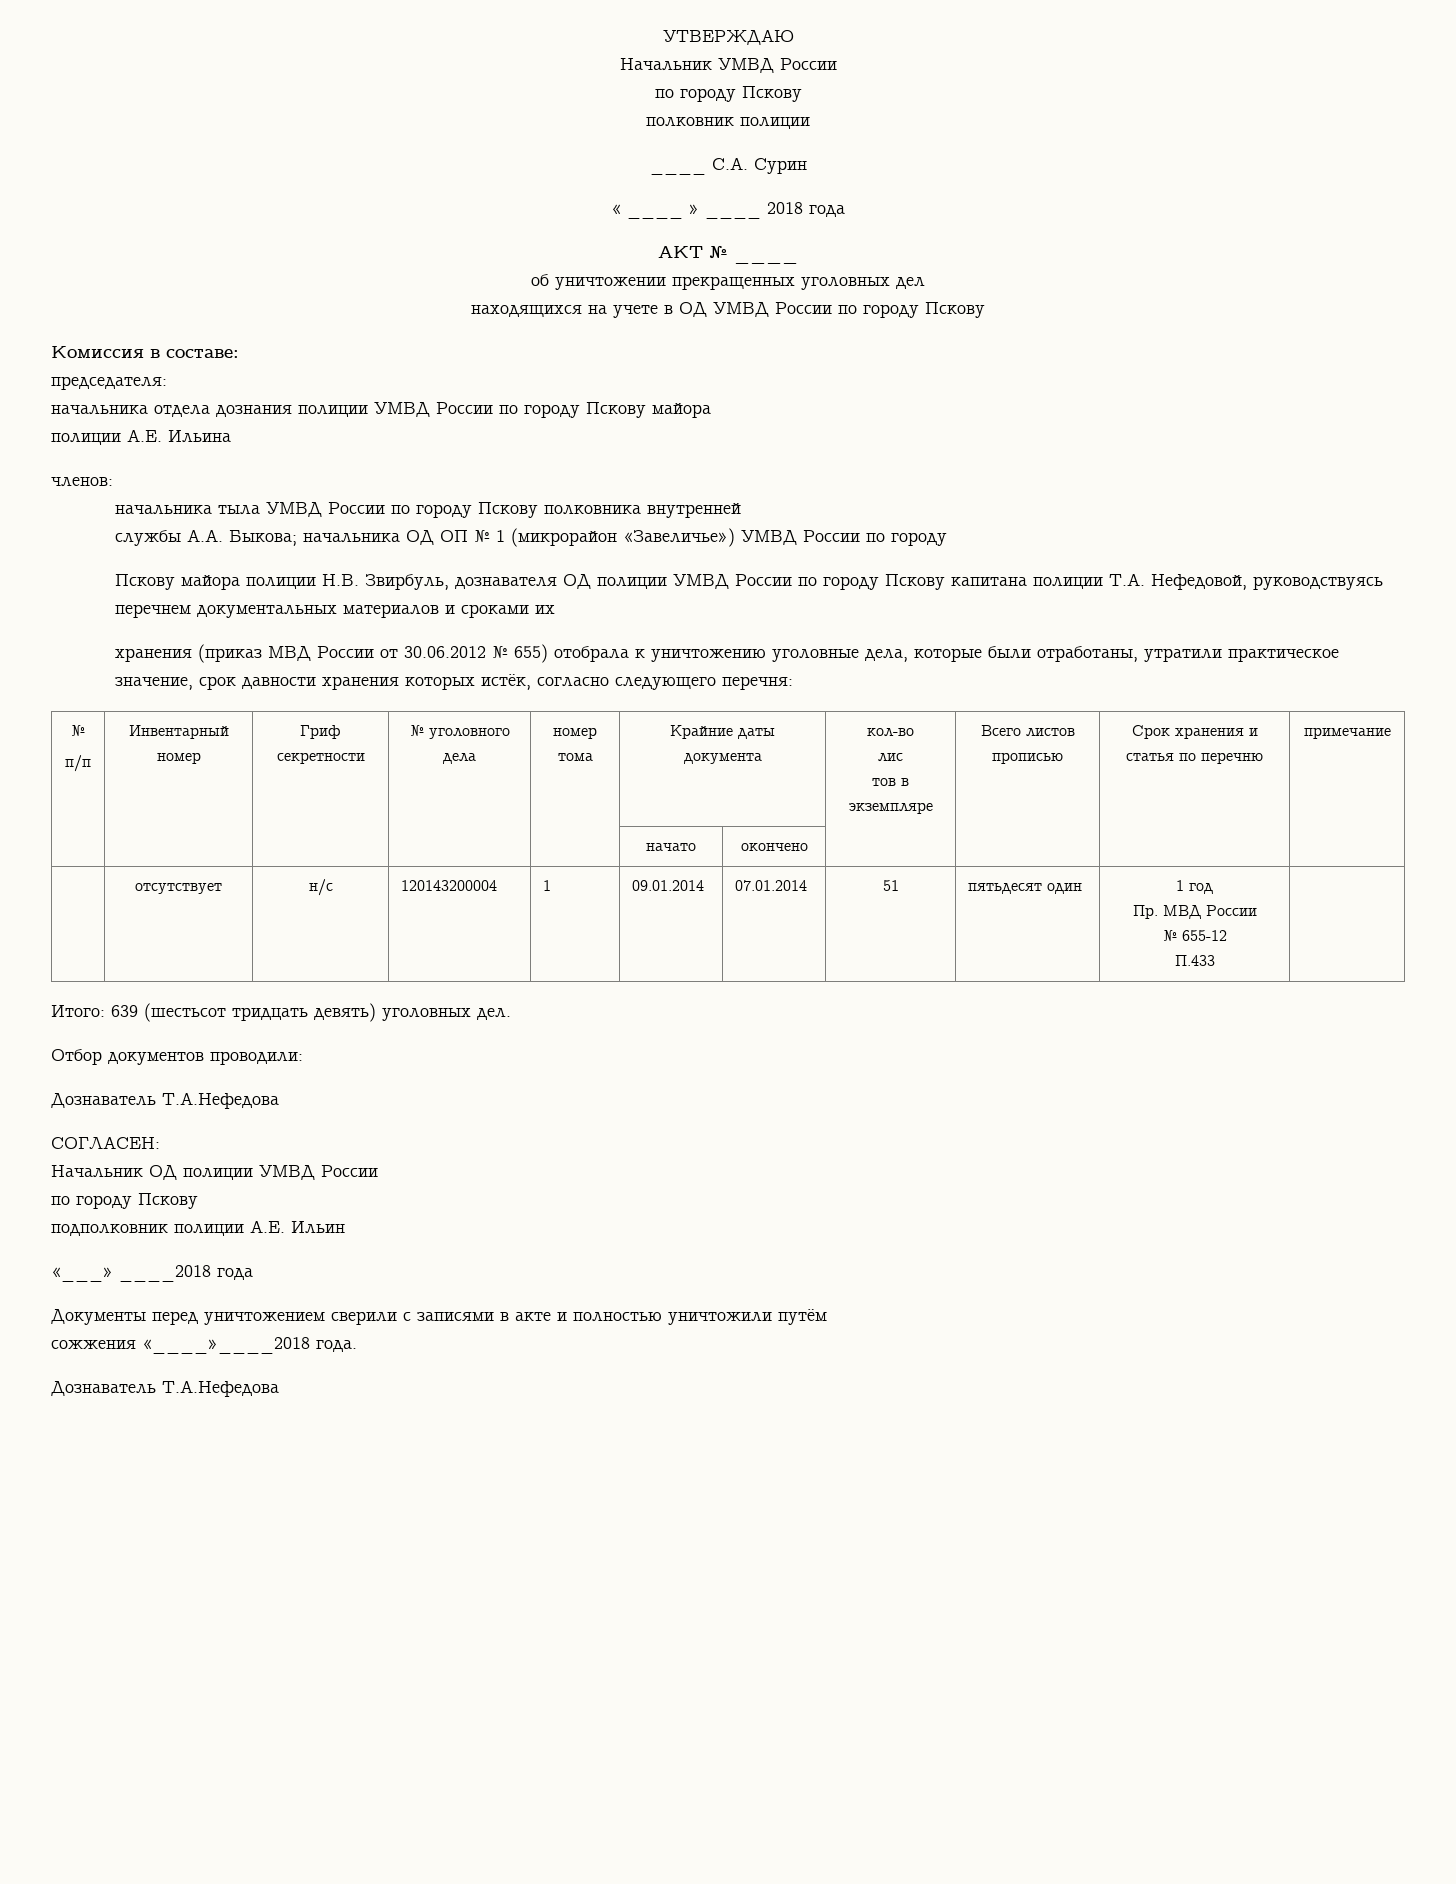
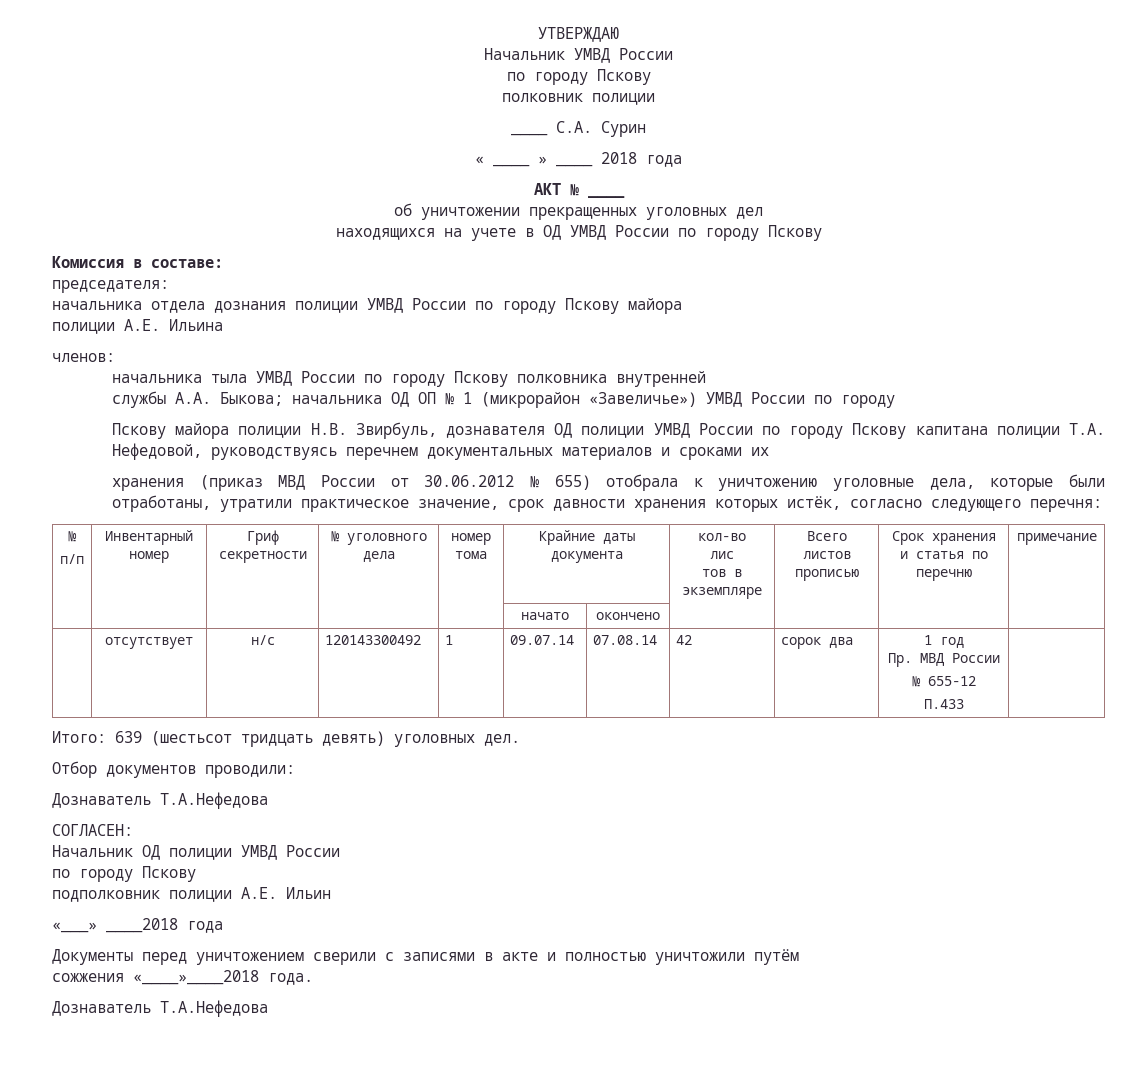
[401,880,498,891] [543,880,552,891] [632,880,705,891] [735,880,808,891] [882,880,899,891] [968,883,1083,894] 120143200004 | 1 | 09.01.2014 | 07.01.2014 | 51 | пятьдесят один -> [325,635,422,645] [445,635,454,645] [510,635,575,645] [593,635,658,645] [676,635,693,645] [781,637,854,649] 120143300492 | 1 | 09.07.14 | 07.08.14 | 42 | сорок два

